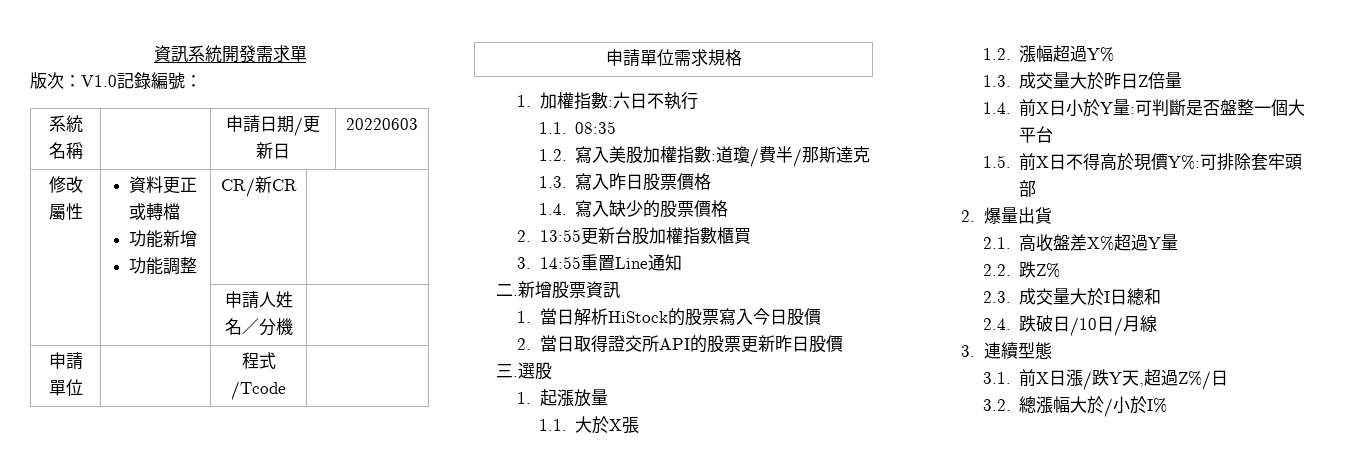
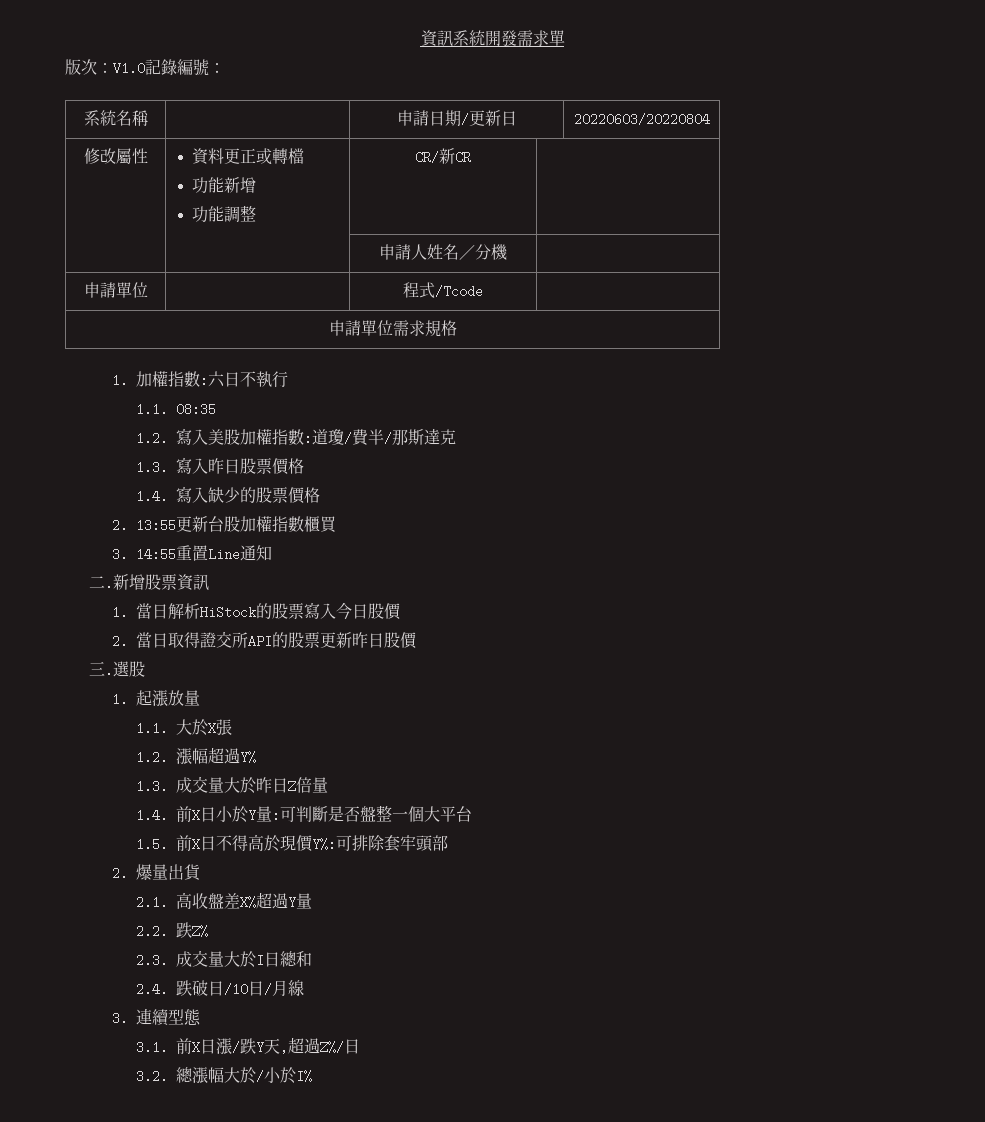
[346,118,418,130] 20220603 -> [573,113,710,126] 20220603/20220804

